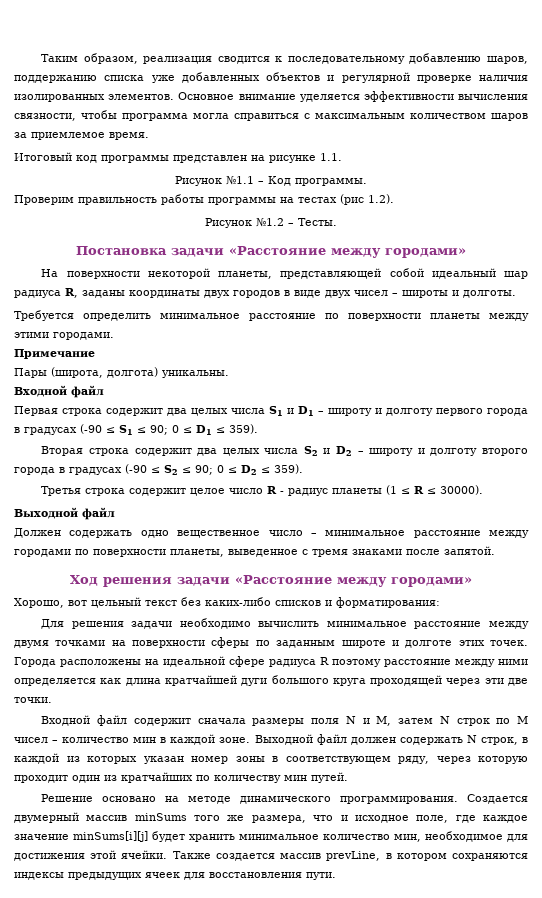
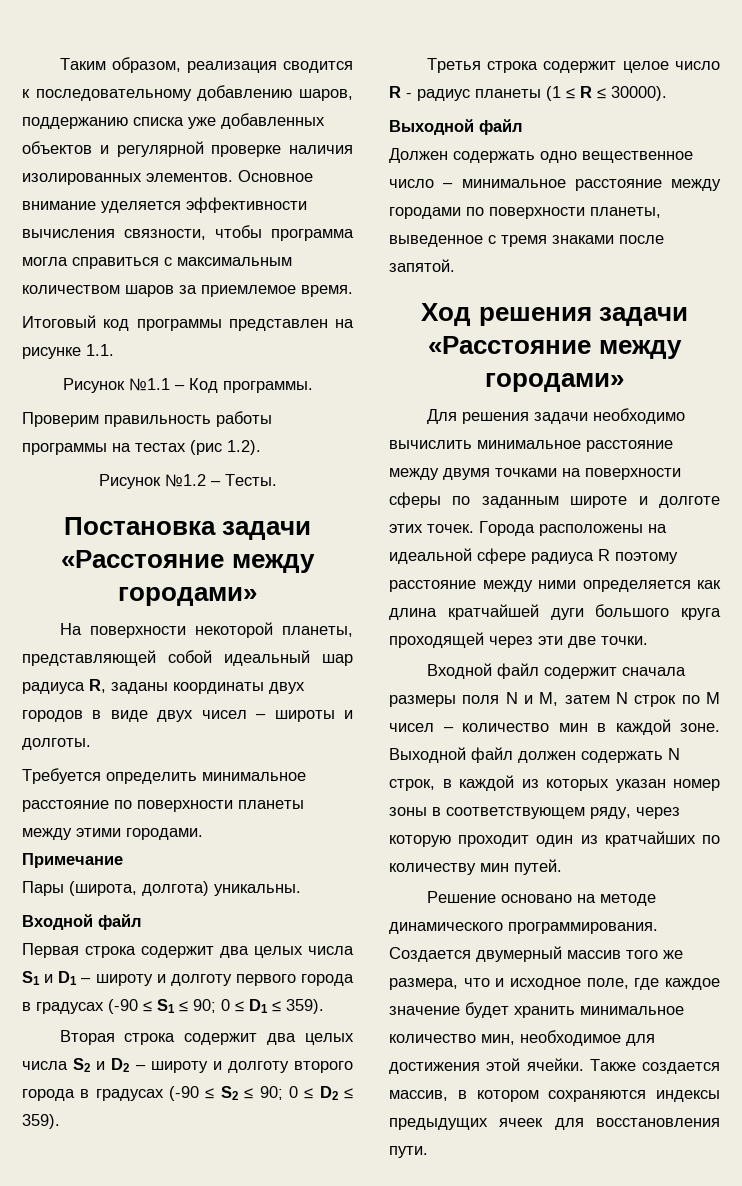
[14,597,440,608] // Хорошо, вот цельный текст без каких-либо списков и форматирования: -> (624, 382) none
[134,813,187,821] minSums -> (621, 954) none
[73,831,148,842] minSums[i][j] -> (460, 1010) none
[280,851,381,861] массив prevLine, -> [389,1090,448,1101] массив,

